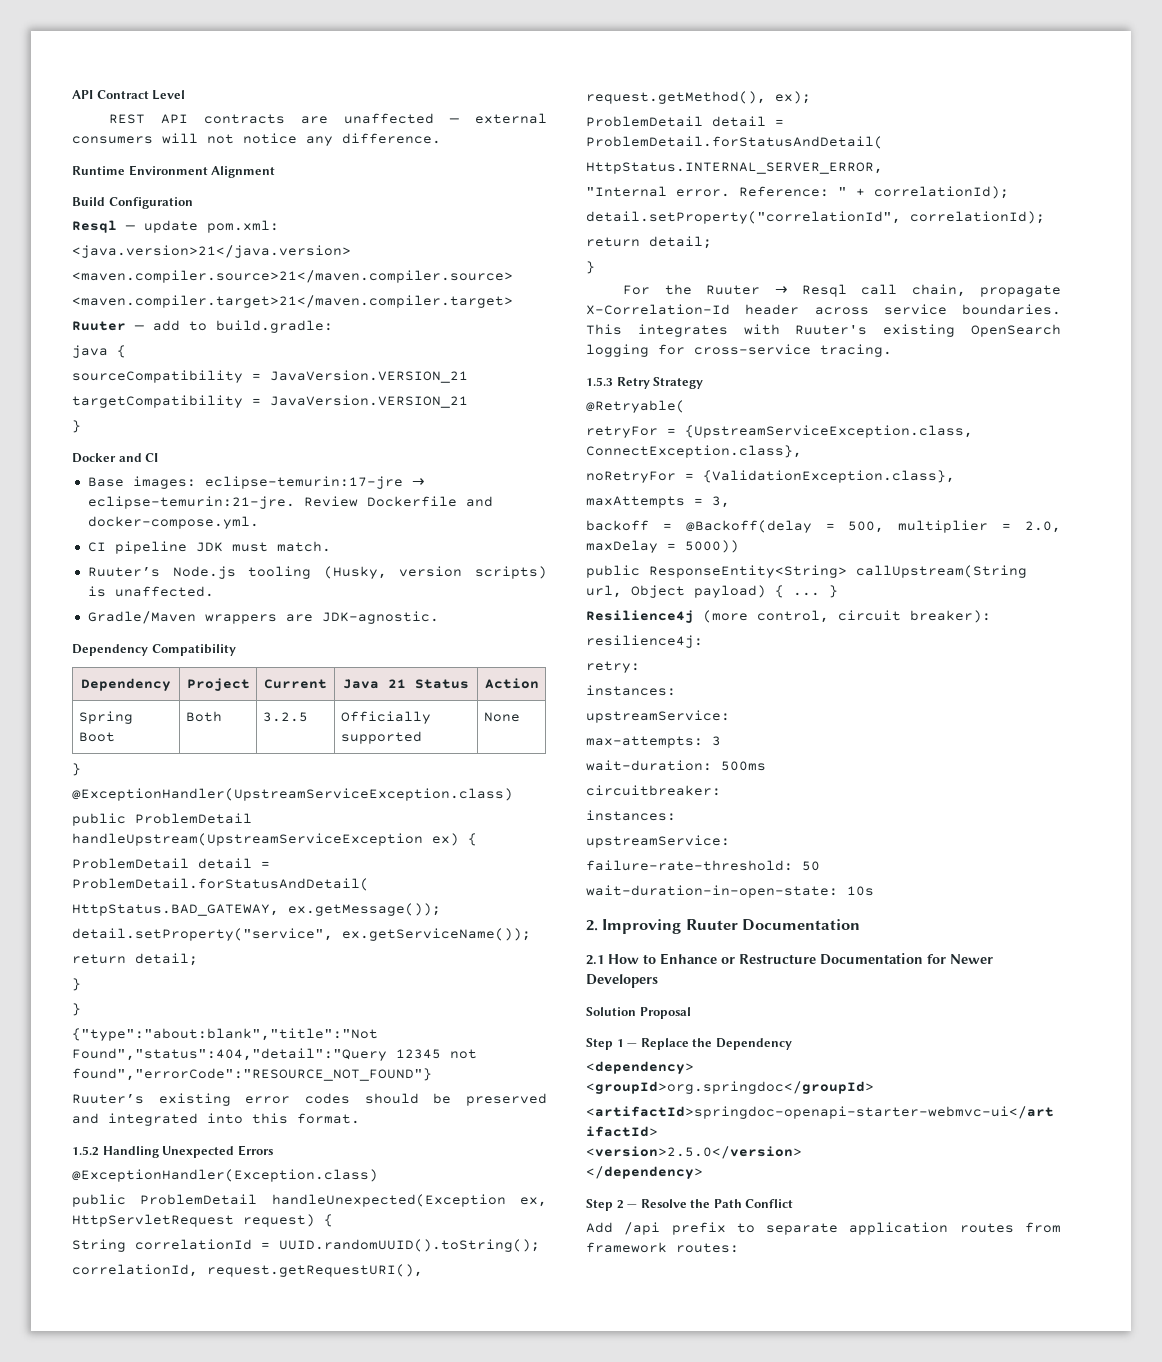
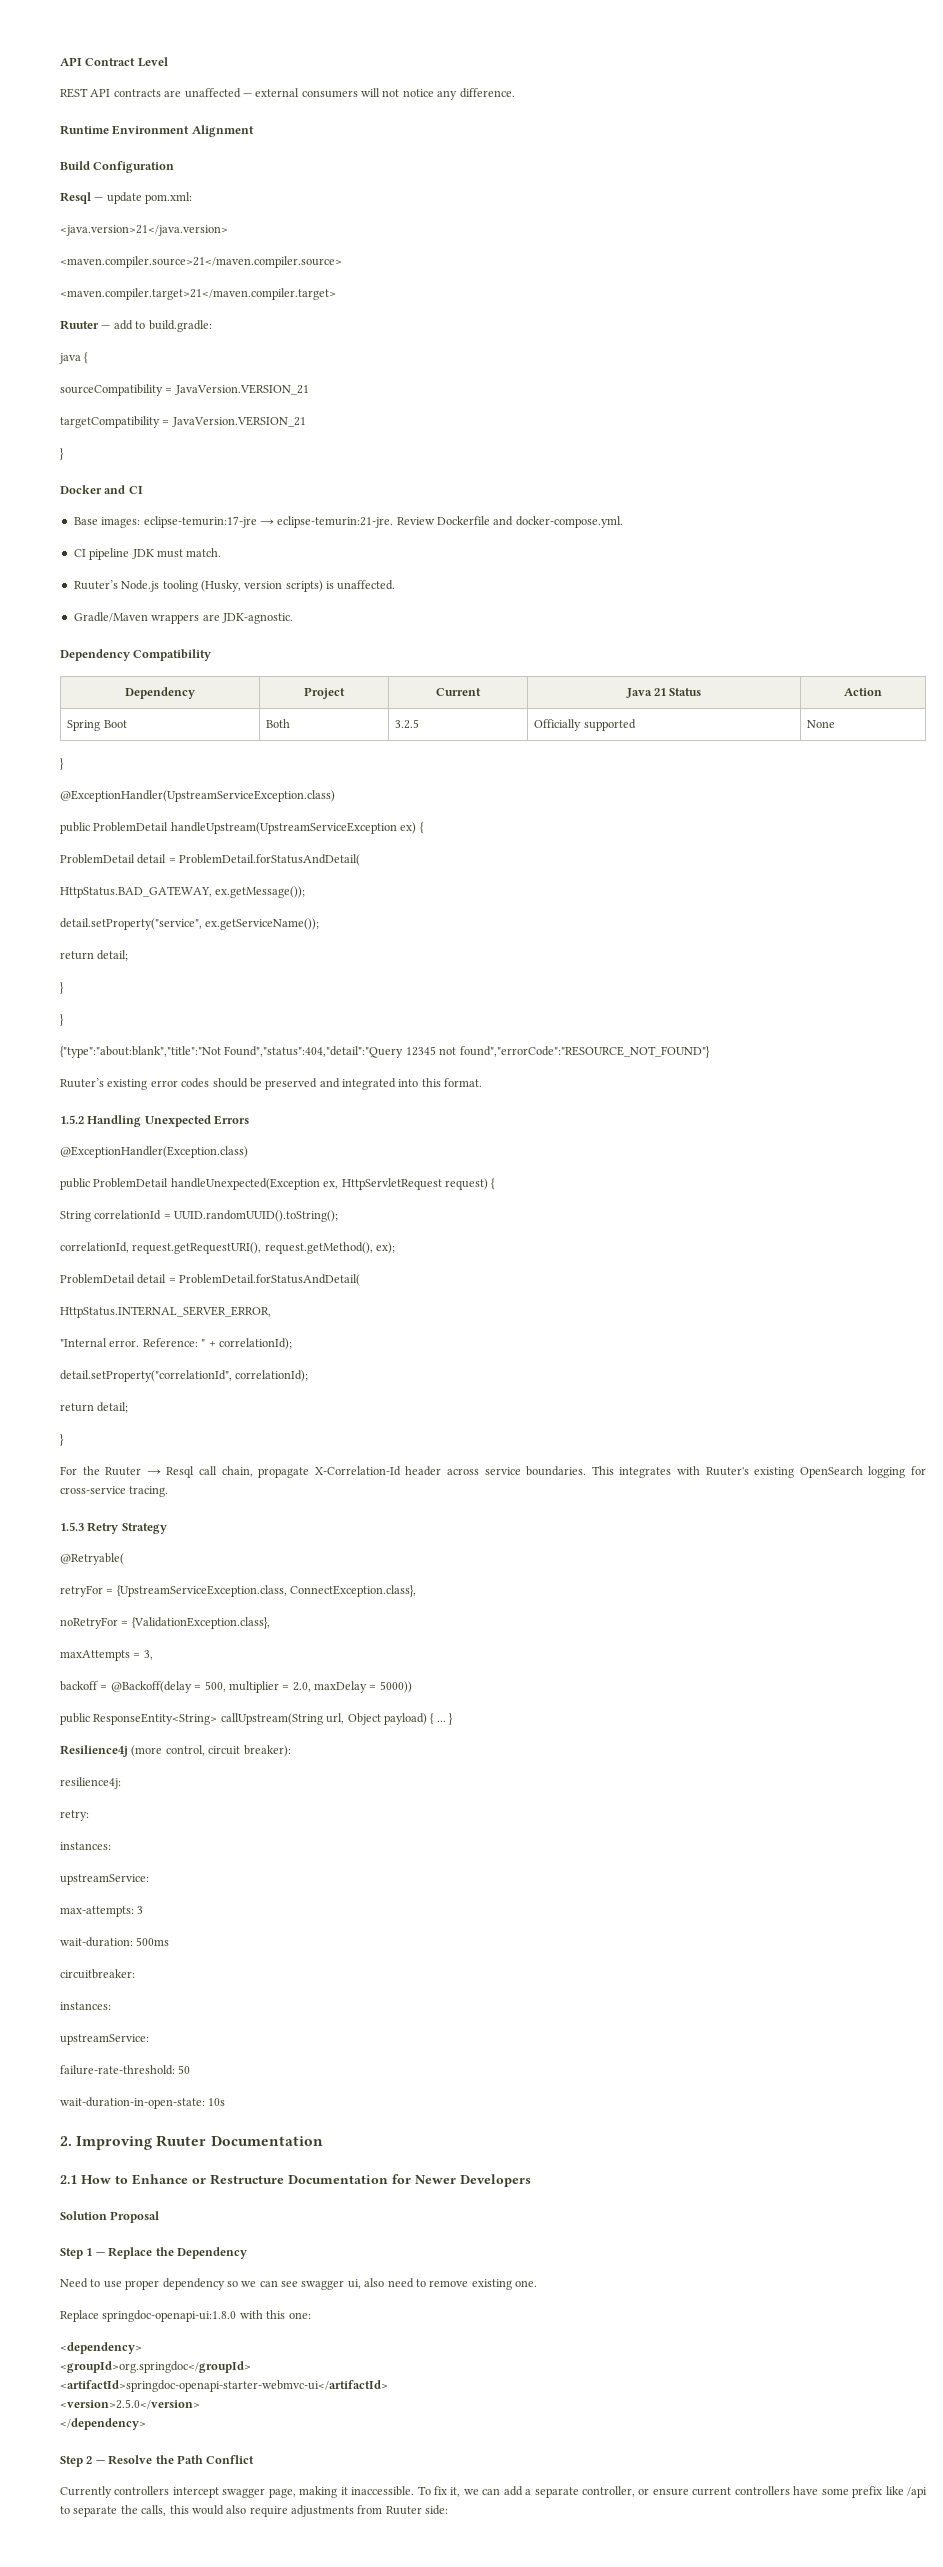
(792, 1044) none -> [60,2278,537,2290] [60,2310,311,2322] // Need to use proper dependency so we can see swagger ui, also need to remove existing one. // Replace springdoc-openapi-ui:1.8.0 with this one:
[586,1222,1061,1235] [586,1242,739,1253] Add /api prefix to separate application routes from framework routes: -> [60,2486,928,2498] [60,2505,449,2517] Currently controllers intercept swagger page, making it inaccessible. To fix it, we can add a separate controller, or ensure current controllers have some prefix like /api to separate the calls, this would also require adjustments from Ruuter side:

